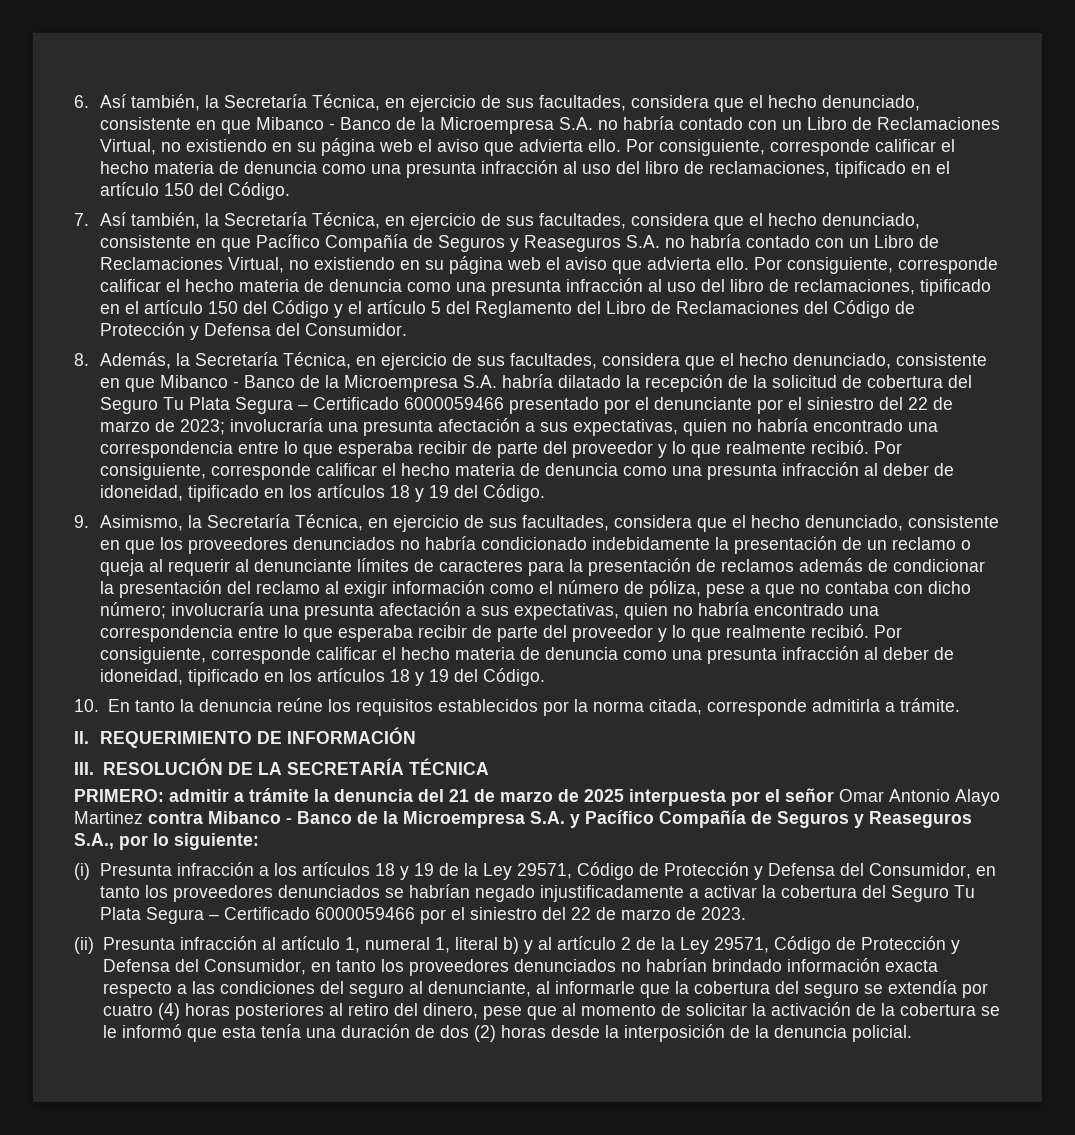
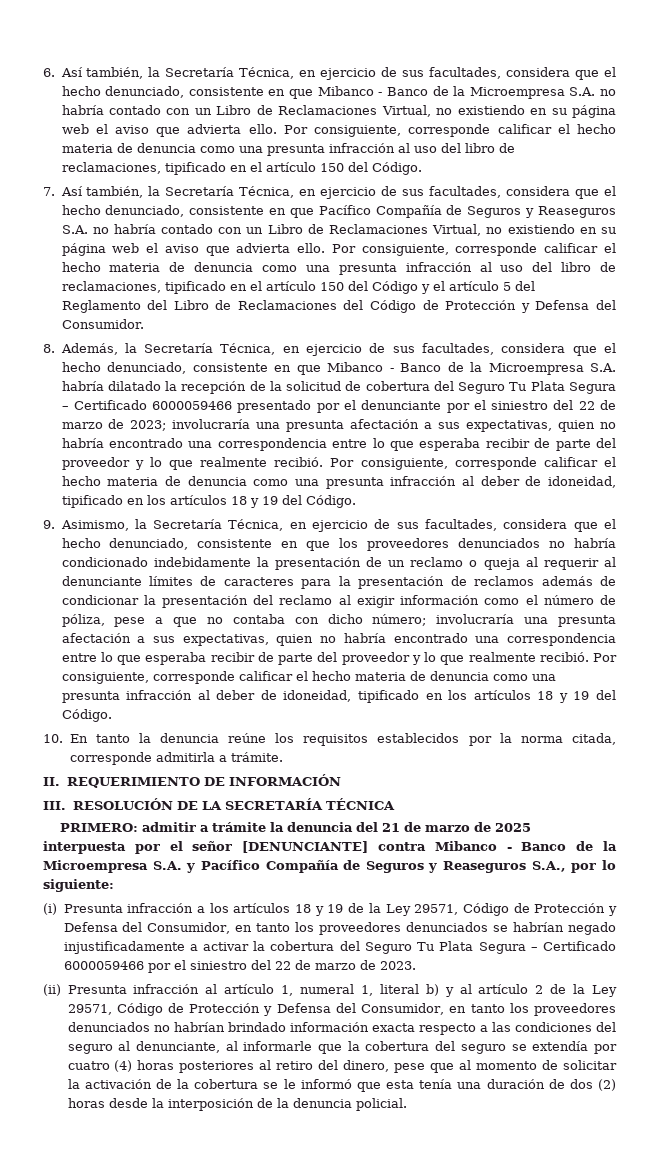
[839,789,1000,806] [74,811,143,824] Omar Antonio Alayo Martinez -> [242,841,369,853] [DENUNCIANTE]

